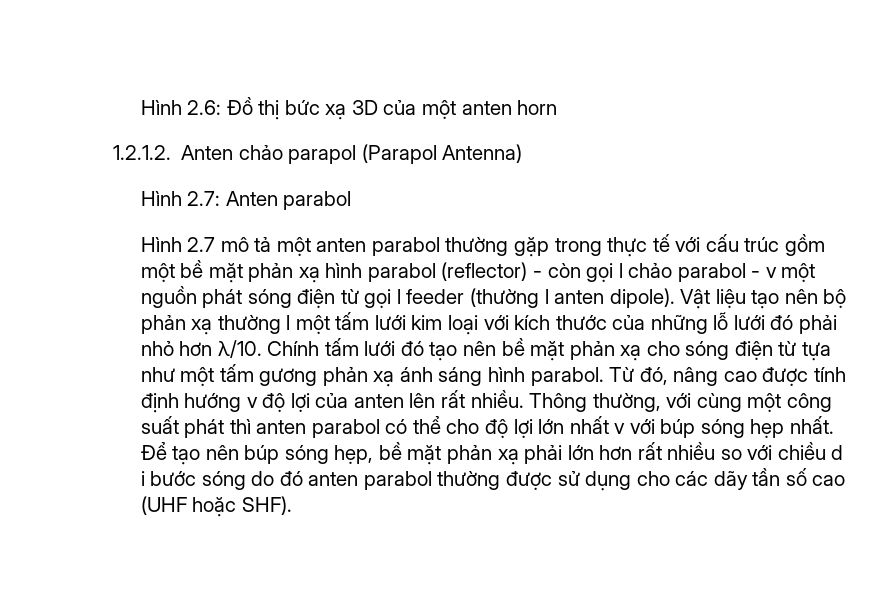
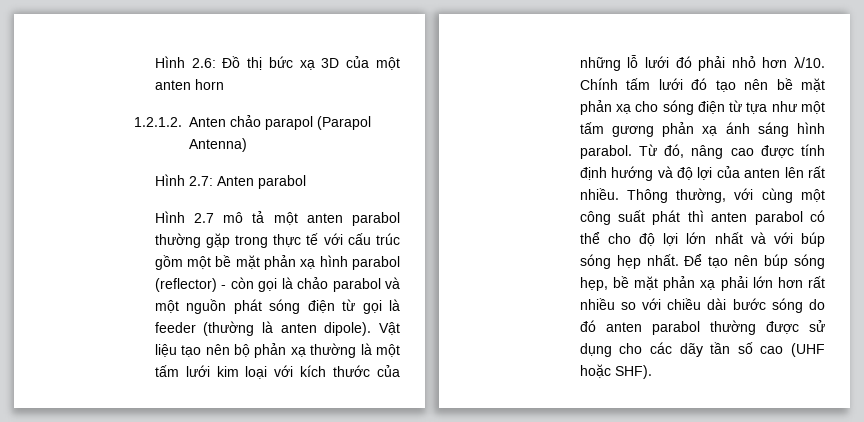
[618,263,623,278] l -> [281,277,293,289] là
[751,267,777,278] - v -> [385,277,400,289] và
[396,289,401,304] l -> [389,299,401,311] là
[544,289,549,304] l -> [262,321,274,333] là
[286,315,291,330] l -> [360,343,372,355] là
[246,397,258,408] v -> [657,166,673,178] và
[614,423,626,434] v -> [750,232,766,244] và
[831,445,844,460] [140,471,145,486] d i -> [707,298,727,310] dài

